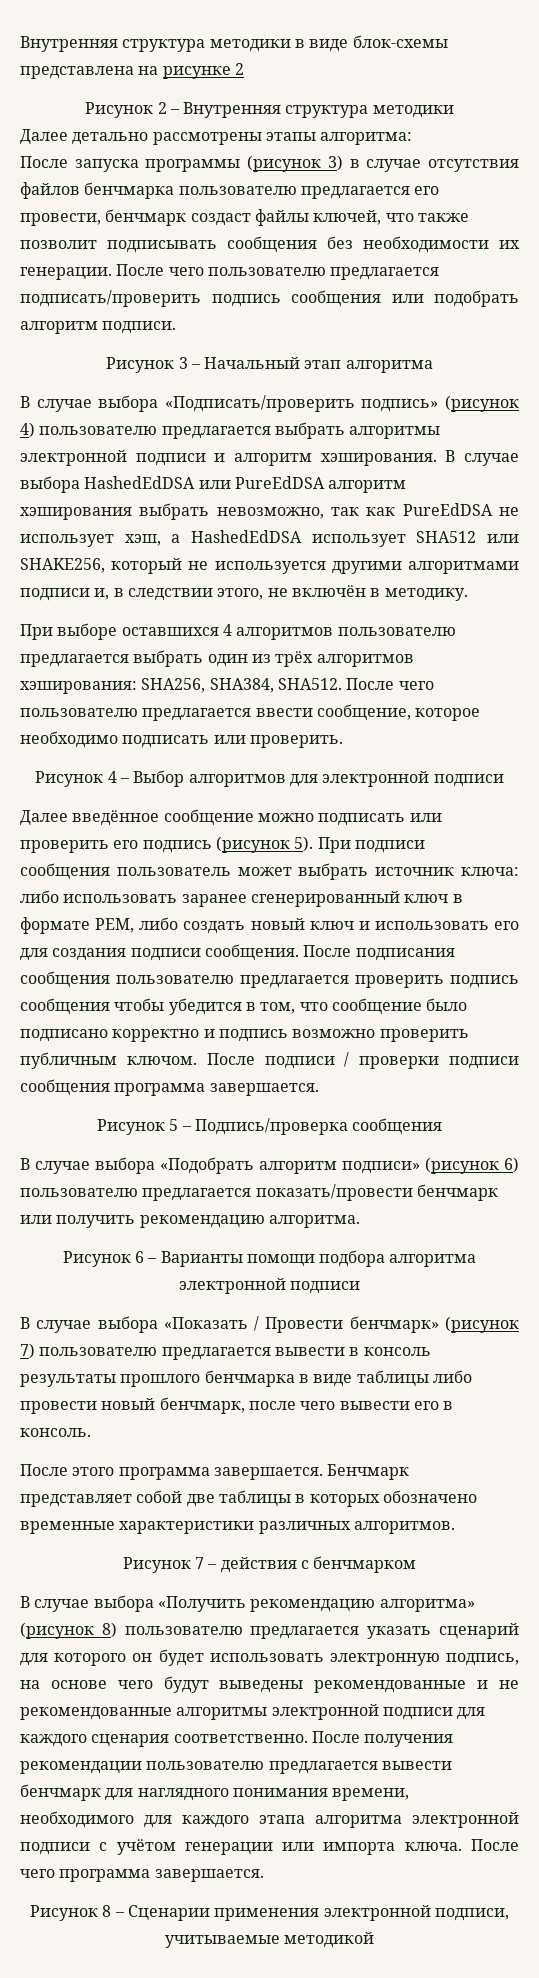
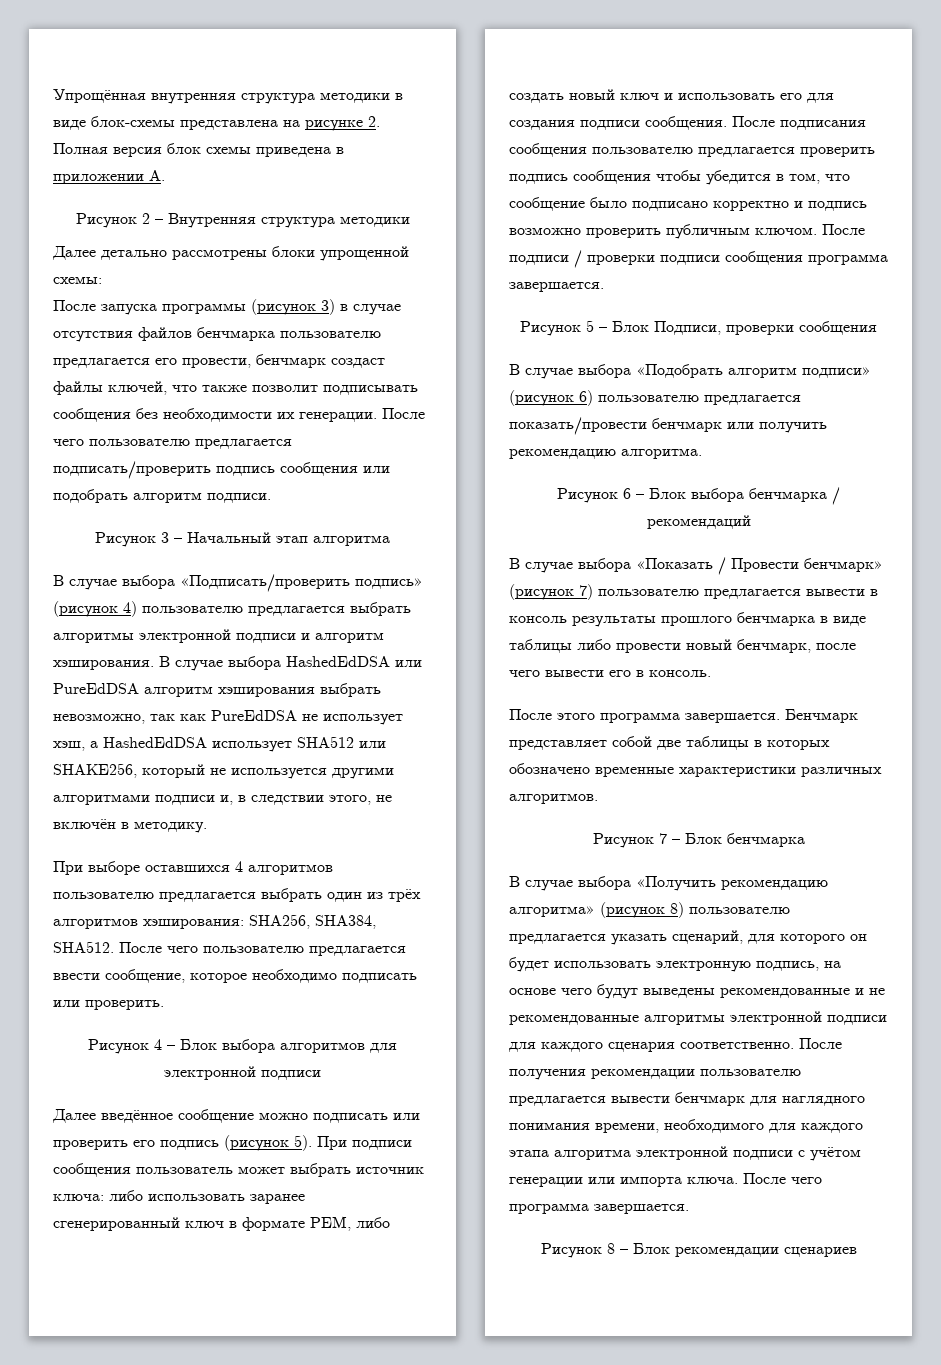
[20,36,118,52] Внутренняя -> [53,89,236,104] Упрощённая внутренняя
[234,63,244,75] 2 -> [368,116,380,127] [53,143,344,157] [53,170,165,184] 2. Полная версия блок схемы приведена в приложении А.
[265,132,413,145] этапы алгоритма: -> [272,246,409,261] [53,276,102,284] блоки упрощенной схемы:
[133,770,185,787] Выбор -> [180,1039,275,1053] Блок выбора
[194,1118,348,1135] Подпись/проверка -> [612,321,794,335] Блок Подписи, проверки
[160,1250,477,1267] [178,1278,361,1294] Варианты помощи подбора алгоритма электронной подписи -> [649,487,840,505] [646,515,751,529] Блок выбора бенчмарка / рекомендаций
[220,1556,417,1573] действия с бенчмарком -> [684,833,805,847] Блок бенчмарка
[439,1623,519,1639] сценарий -> [672,930,743,944] сценарий,
[128,1905,509,1921] [164,1932,375,1948] Сценарии применения электронной подписи, учитываемые методикой -> [632,1243,857,1257] Блок рекомендации сценариев

